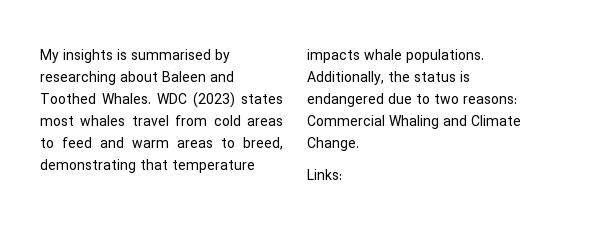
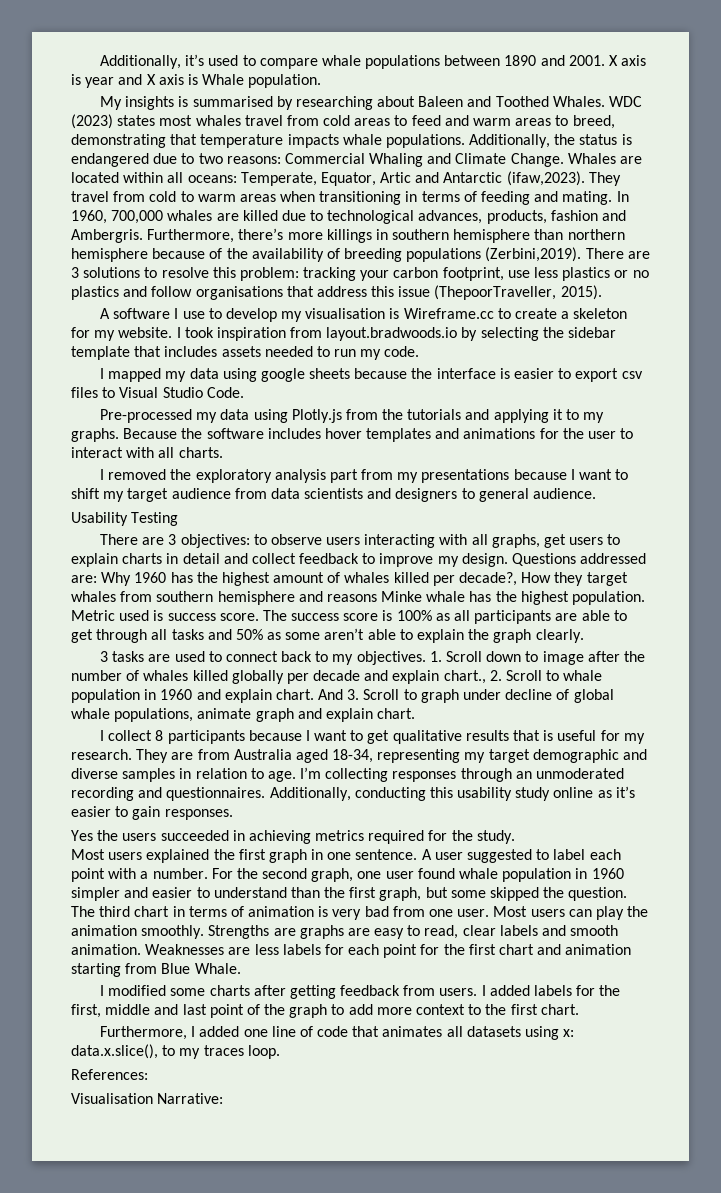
(40, 56) none -> [100,54,647,69] [71,74,322,88] Additionally, it’s used to compare whale populations between 1890 and 2001. X axis is year and X axis is Whale population. //
[307,169,342,180] // Links: -> [567,153,643,164] [71,171,621,186] [71,191,629,205] [71,210,627,224] [71,228,625,243] [71,247,650,262] [71,267,649,281] [71,285,602,300] [100,308,628,322] [71,327,617,341] [71,346,420,360] [100,368,643,382] [71,387,244,398] [100,409,605,423] [71,428,634,442] [71,447,223,458] [100,469,629,483] [71,488,597,502] [71,512,179,526] [100,534,621,548] [71,553,647,567] [71,572,628,586] [71,591,646,605] [71,610,627,624] [71,628,584,643] [100,651,645,665] [71,670,603,684] [71,689,614,703] [71,708,416,722] [100,730,645,744] [71,749,648,763] [71,767,625,782] [71,786,635,801] [71,806,233,820] [71,830,515,844] [71,849,621,863] [71,868,624,882] [71,887,628,901] [71,906,649,920] [71,925,619,939] [71,944,632,958] [71,963,241,977] [100,985,621,999] [71,1004,579,1018] [100,1026,575,1040] [71,1044,280,1059] [71,1069,148,1080] [71,1093,224,1104] Whales are located within all oceans: Temperate, Equator, Artic and Antarctic (ifaw,2023). They travel from cold to warm areas when transitioning in terms of feeding and mating. In 1960, 700,000 whales are killed due to technological advances, products, fashion and Ambergris. Furthermore, there’s more killings in southern hemisphere than northern hemisphere because of the availability of breeding populations (Zerbini,2019). There are 3 solutions to resolve this problem: tracking your carbon footprint, use less plastics or no plastics and follow organisations that address this issue (ThepoorTraveller, 2015). // A software I use to develop my visualisation is Wireframe.cc to create a skeleton for my website. I took inspiration from layout.bradwoods.io by selecting the sidebar template that includes assets needed to run my code. // I mapped my data using google sheets because the interface is easier to export csv files to Visual Studio Code. // Pre-processed my data using Plotly.js from the tutorials and applying it to my graphs. Because the software includes hover templates and animations for the user to interact with all charts. // I removed the exploratory analysis part from my presentations because I want to shift my target audience from data scientists and designers to general audience. // Usability Testing // There are 3 objectives: to observe users interacting with all graphs, get users to explain charts in detail and collect feedback to improve my design. Questions addressed are: Why 1960 has the highest amount of whales killed per decade?, How they target whales from southern hemisphere and reasons Minke whale has the highest population. Metric used is success score. The success score is 100% as all participants are able to get through all tasks and 50% as some aren’t able to explain the graph clearly. // 3 tasks are used to connect back to my objectives. 1. Scroll down to image after the number of whales killed globally per decade and explain chart., 2. Scroll to whale population in 1960 and explain chart. And 3. Scroll to graph under decline of global whale populations, animate graph and explain chart. // I collect 8 participants because I want to get qualitative results that is useful for my research. They are from Australia aged 18-34, representing my target demographic and diverse samples in relation to age. I’m collecting responses through an unmoderated recording and questionnaires. Additionally, conducting this usability study online as it’s easier to gain responses. // Yes the users succeeded in achieving metrics required for the study. // Most users explained the first graph in one sentence. A user suggested to label each point with a number. For the second graph, one user found whale population in 1960 simpler and easier to understand than the first graph, but some skipped the question. The third chart in terms of animation is very bad from one user. Most users can play the animation smoothly. Strengths are graphs are easy to read, clear labels and smooth animation. Weaknesses are less labels for each point for the first chart and animation starting from Blue Whale. // I modified some charts after getting feedback from users. I added labels for the first, middle and last point of the graph to add more context to the first chart. // Furthermore, I added one line of code that animates all datasets using x: data.x.slice(), to my traces loop. // References: // Visualisation Narrative:

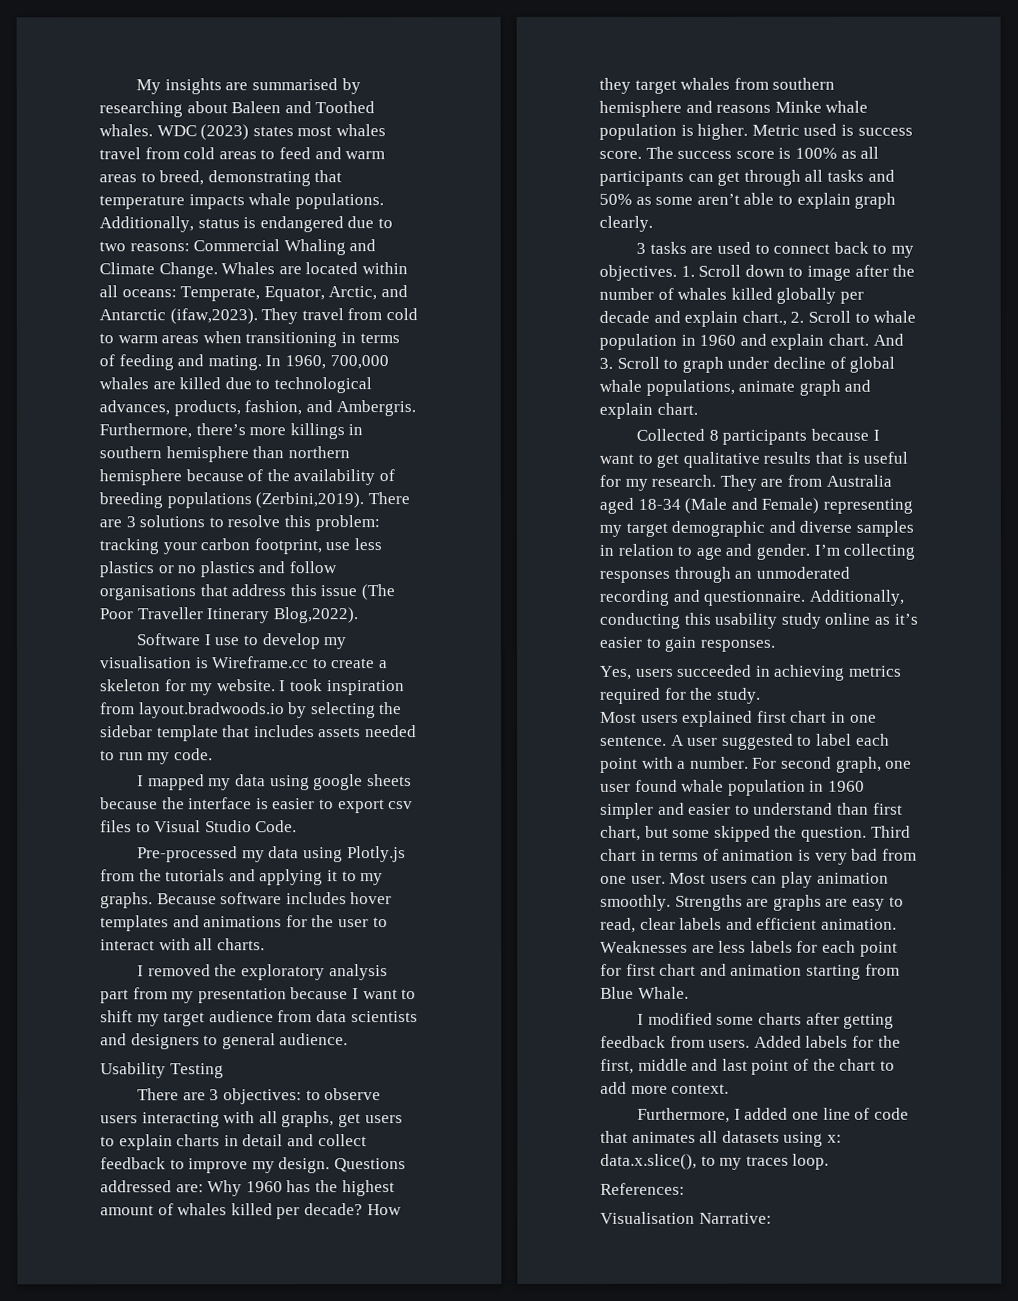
[100,54,647,69] [71,74,322,88] Additionally, it’s used to compare whale populations between 1890 and 2001. X axis is year and X axis is Whale population. // -> (136, 87) none
[178,96,189,107] is -> [225,82,249,91] are
[552,96,605,107] Whales. -> [99,124,153,137] whales.
[554,134,576,145] the -> (194, 224) none
[380,172,412,183] Artic -> [328,286,378,301] Arctic,
[550,210,598,221] fashion -> [244,400,303,416] fashion,
[434,285,602,300] [100,308,171,319] (ThepoorTraveller, 2015). // A software -> [360,584,395,601] [99,607,358,624] [136,633,201,646] (The Poor Traveller Itinerary Blog,2022). // Software
[181,428,203,439] the -> (217, 899) none
[421,469,510,483] presentations -> [197,988,287,1004] presentation
[459,572,518,586] decade?, -> [303,1203,363,1216] decade?
[469,591,646,605] has the highest population. -> [599,123,749,140] population is higher.
[555,610,627,621] are able to -> [687,173,714,182] can
[468,629,490,640] the -> (851, 200) none
[100,730,153,741] I collect -> [636,428,706,441] Collected
[332,749,374,763] 18-34, -> [637,497,820,514] 18-34 (Male and Female)
[267,771,296,782] age. -> [695,543,810,560] age and gender.
[166,787,266,801] questionnaires. -> [703,590,806,606] questionnaire.
[71,830,119,841] Yes the -> [600,665,632,680] Yes,
[213,849,307,863] the first graph -> [756,710,828,723] first chart
[236,868,258,879] the -> (778, 763) none
[324,887,422,901] the first graph, -> [872,802,903,815] [600,825,641,841] first chart,
[71,906,131,917] The third -> [870,825,911,838] Third
[627,906,649,917] the -> (813, 879) none
[570,925,619,936] smooth -> [756,917,818,930] efficient
[443,944,465,955] the -> (622, 969) none
[481,985,530,996] I added -> [753,1035,802,1048] Added
[289,1004,328,1018] graph -> [839,1058,877,1071] chart
[416,1004,579,1015] context to the first chart. -> [671,1083,730,1094] context.

